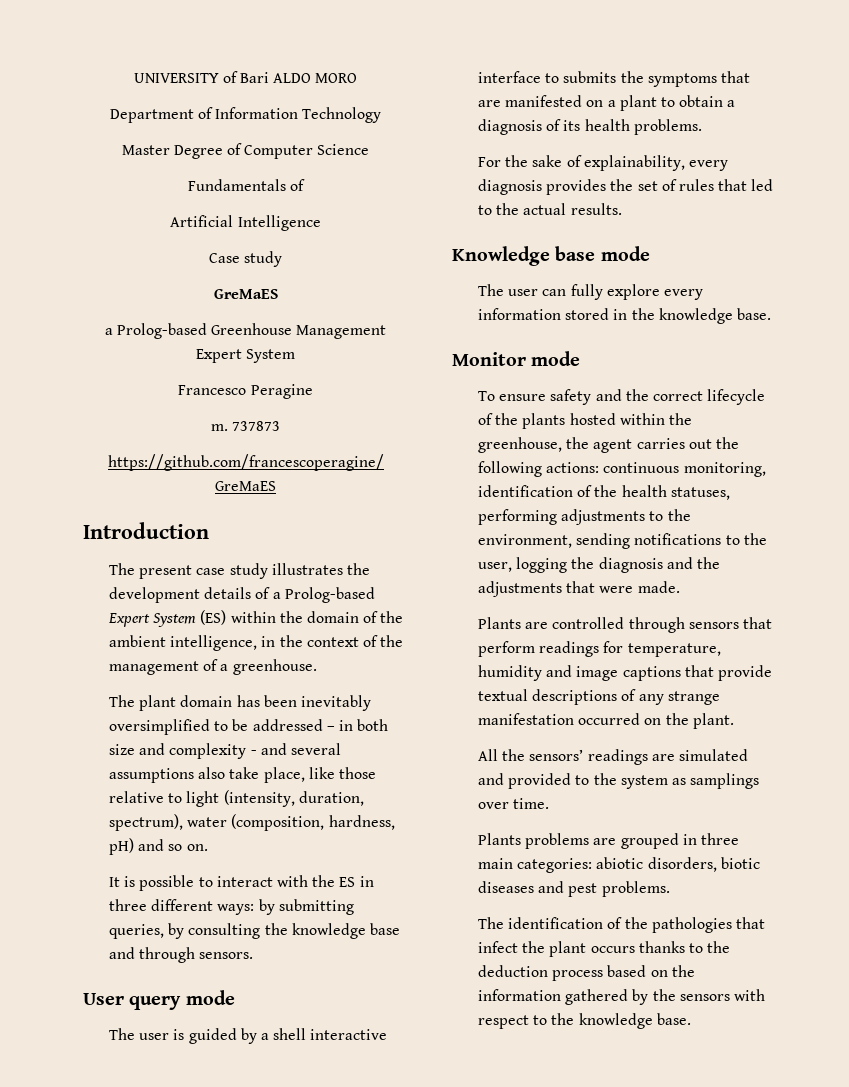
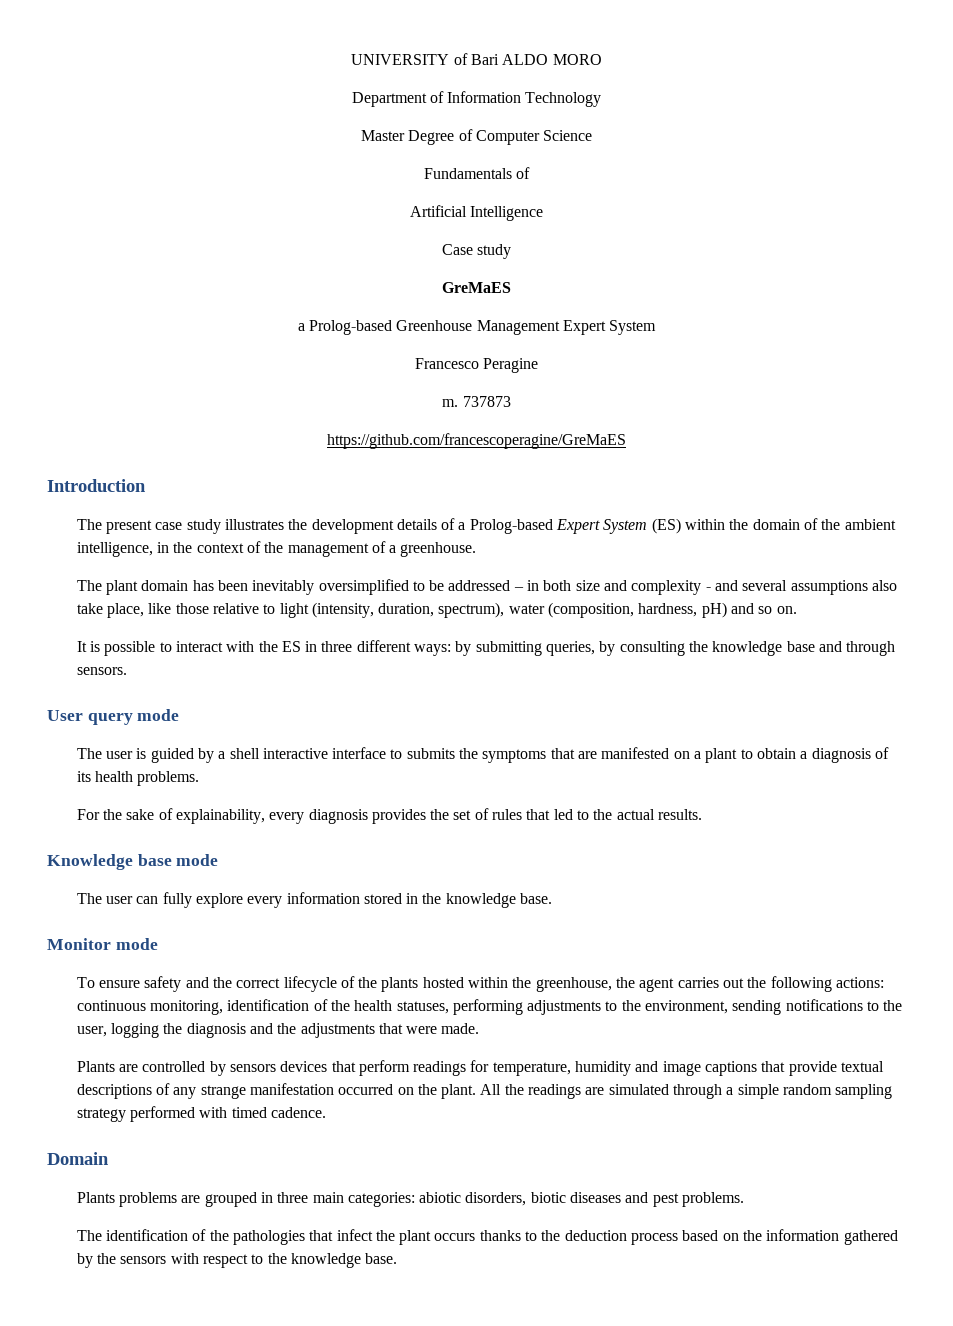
[628,617,739,633] through sensors -> [209,1061,328,1076] by sensors devices
(734, 721) // -> (477, 1091) none
[529,749,584,761] sensors’ -> (524, 1089) none
[478,773,760,789] [478,798,550,809] and provided to the system as samplings over time. -> [673,1084,893,1099] [76,1106,326,1122] [47,1152,109,1165] through a simple random sampling strategy performed with timed cadence. // Domain

